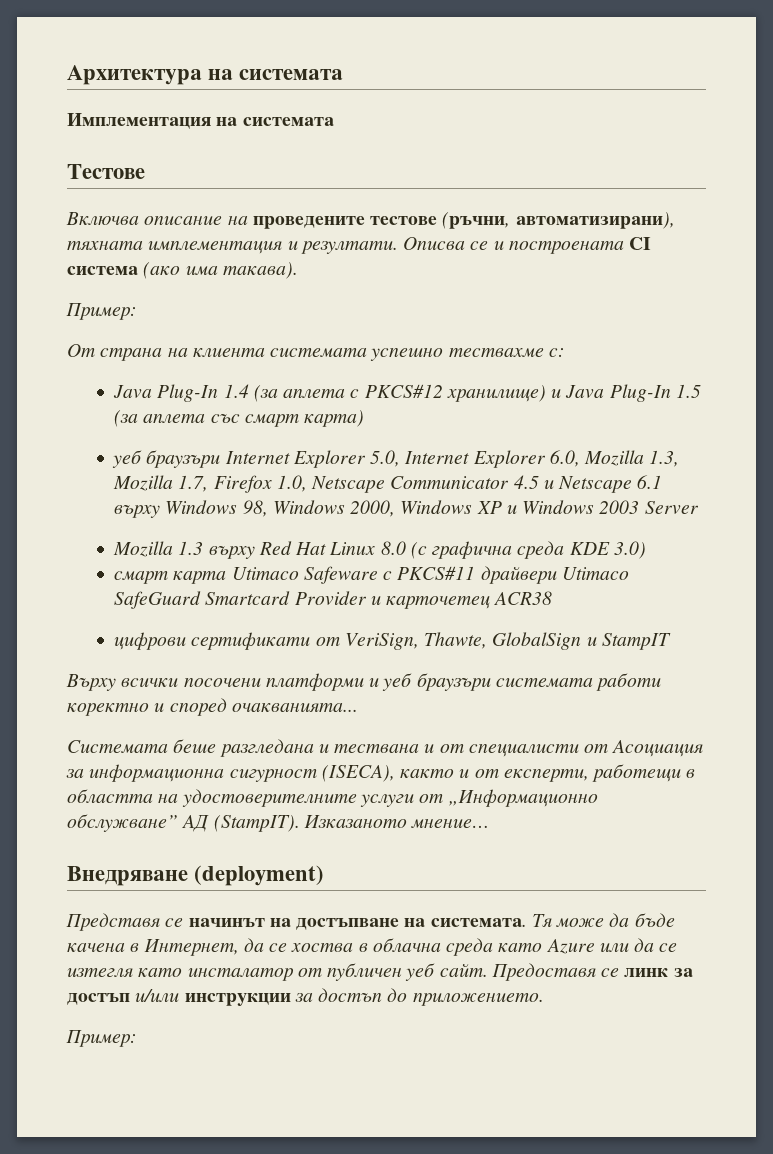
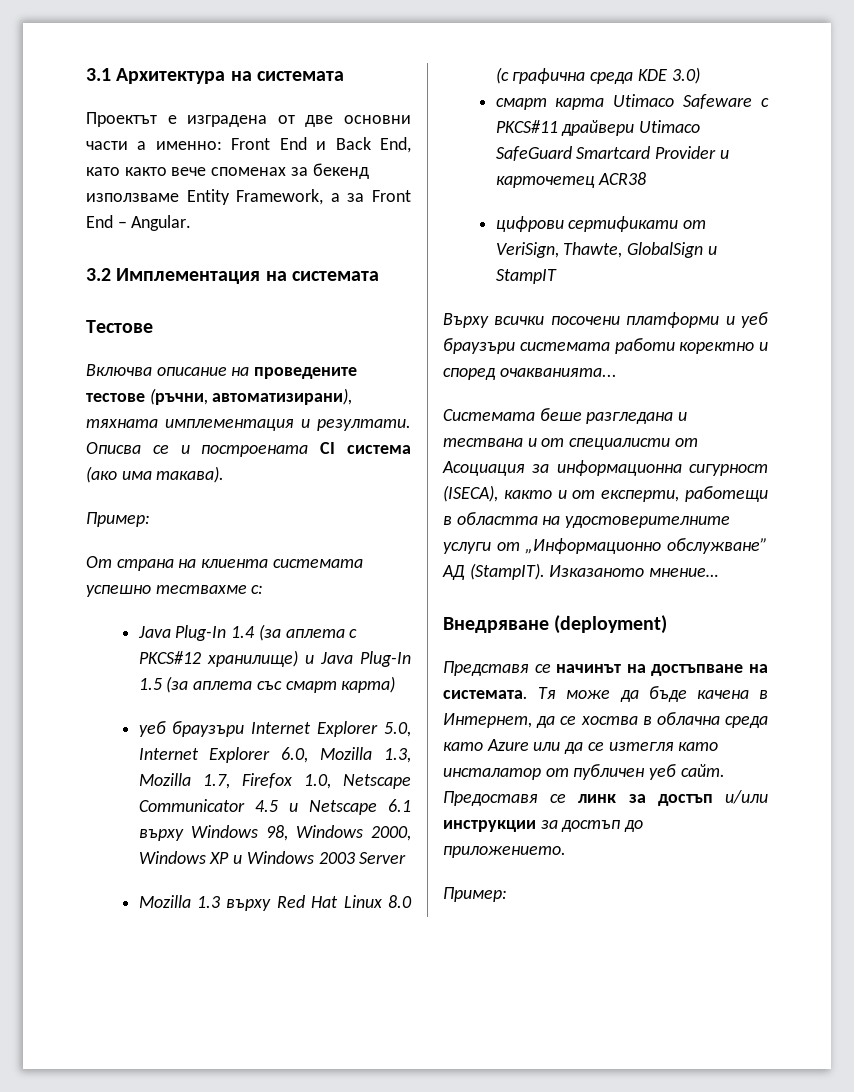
(67, 75) none -> [86,68,111,81] 3.1
(344, 74) none -> [86,112,411,127] [86,137,412,153] [86,163,369,179] [86,189,411,205] [86,215,192,231] [86,268,111,281] Проектът е изградена от две основни части а именно: Front End и Back End, като както вече споменах за бекенд използваме Entity Framework, а за Front End – Angular. // 3.2

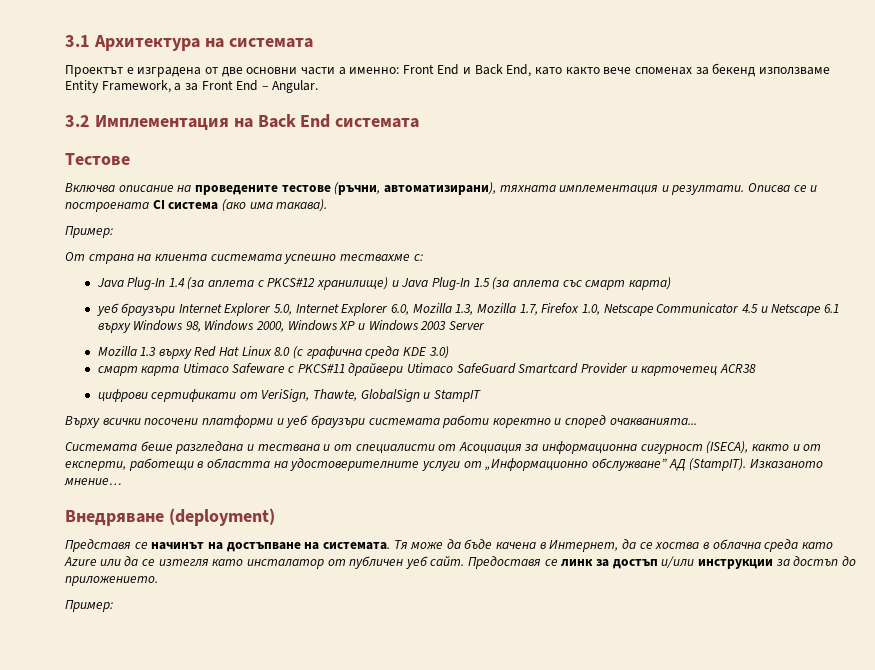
(287, 276) none -> [257,114,331,128] Back End

